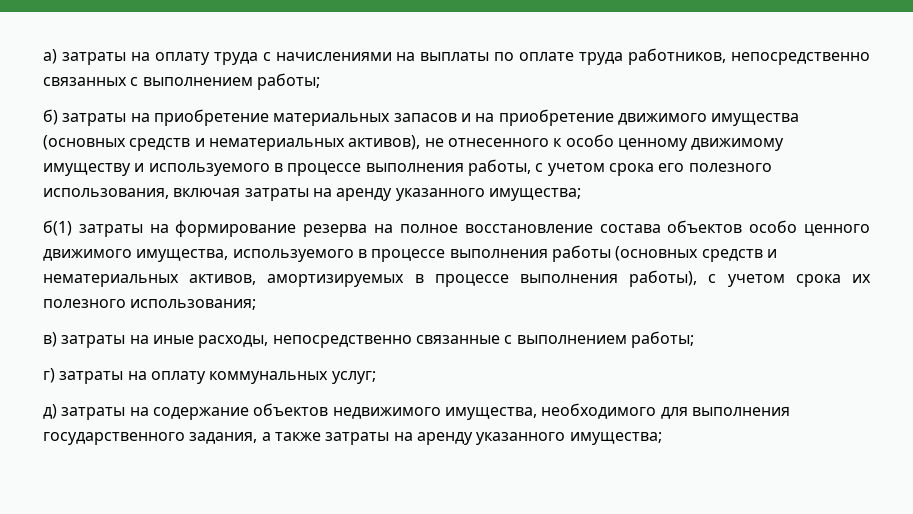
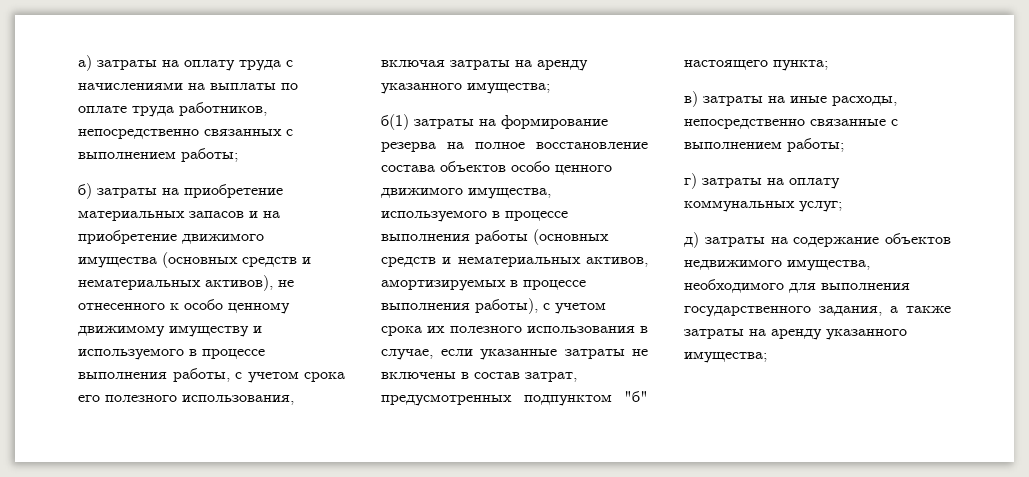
[130,299,257,310] использования; -> [526,326,648,333] [381,349,648,360] [381,372,577,382] [381,391,648,406] [684,60,828,71] использования в случае, если указанные затраты не включены в состав затрат, предусмотренных подпунктом "б" настоящего пункта;

